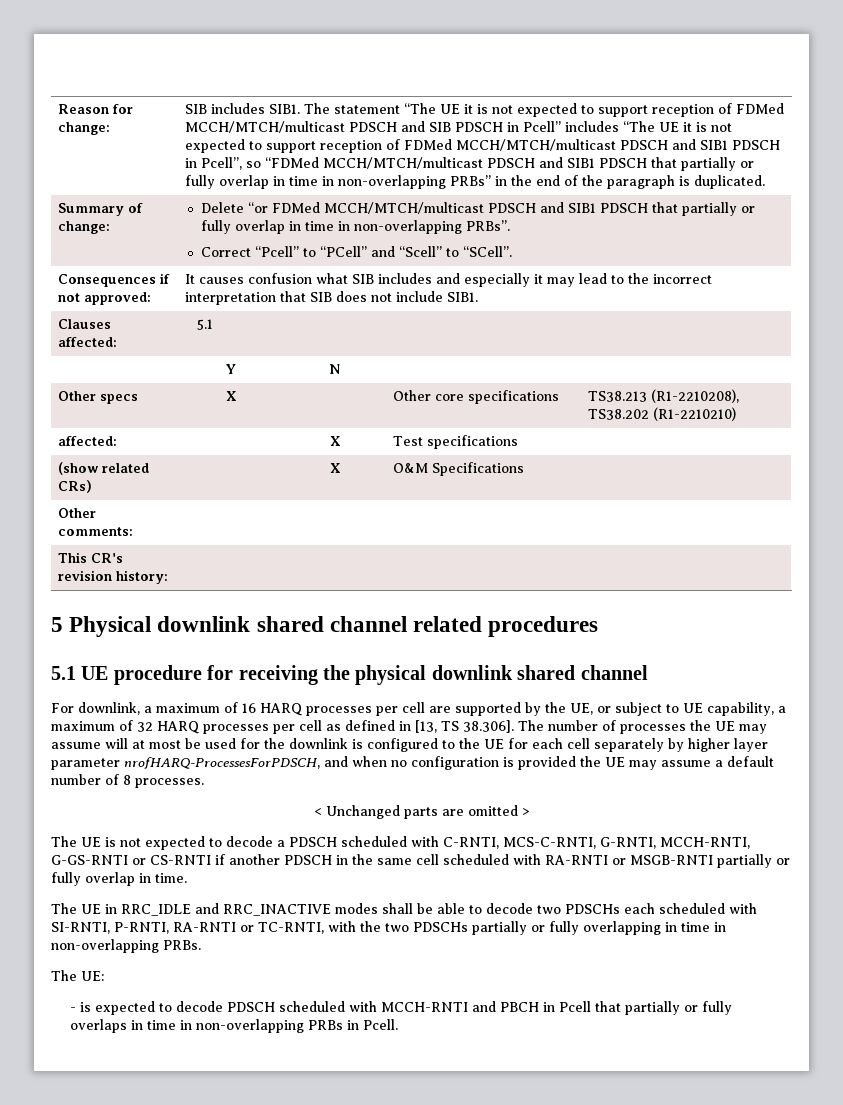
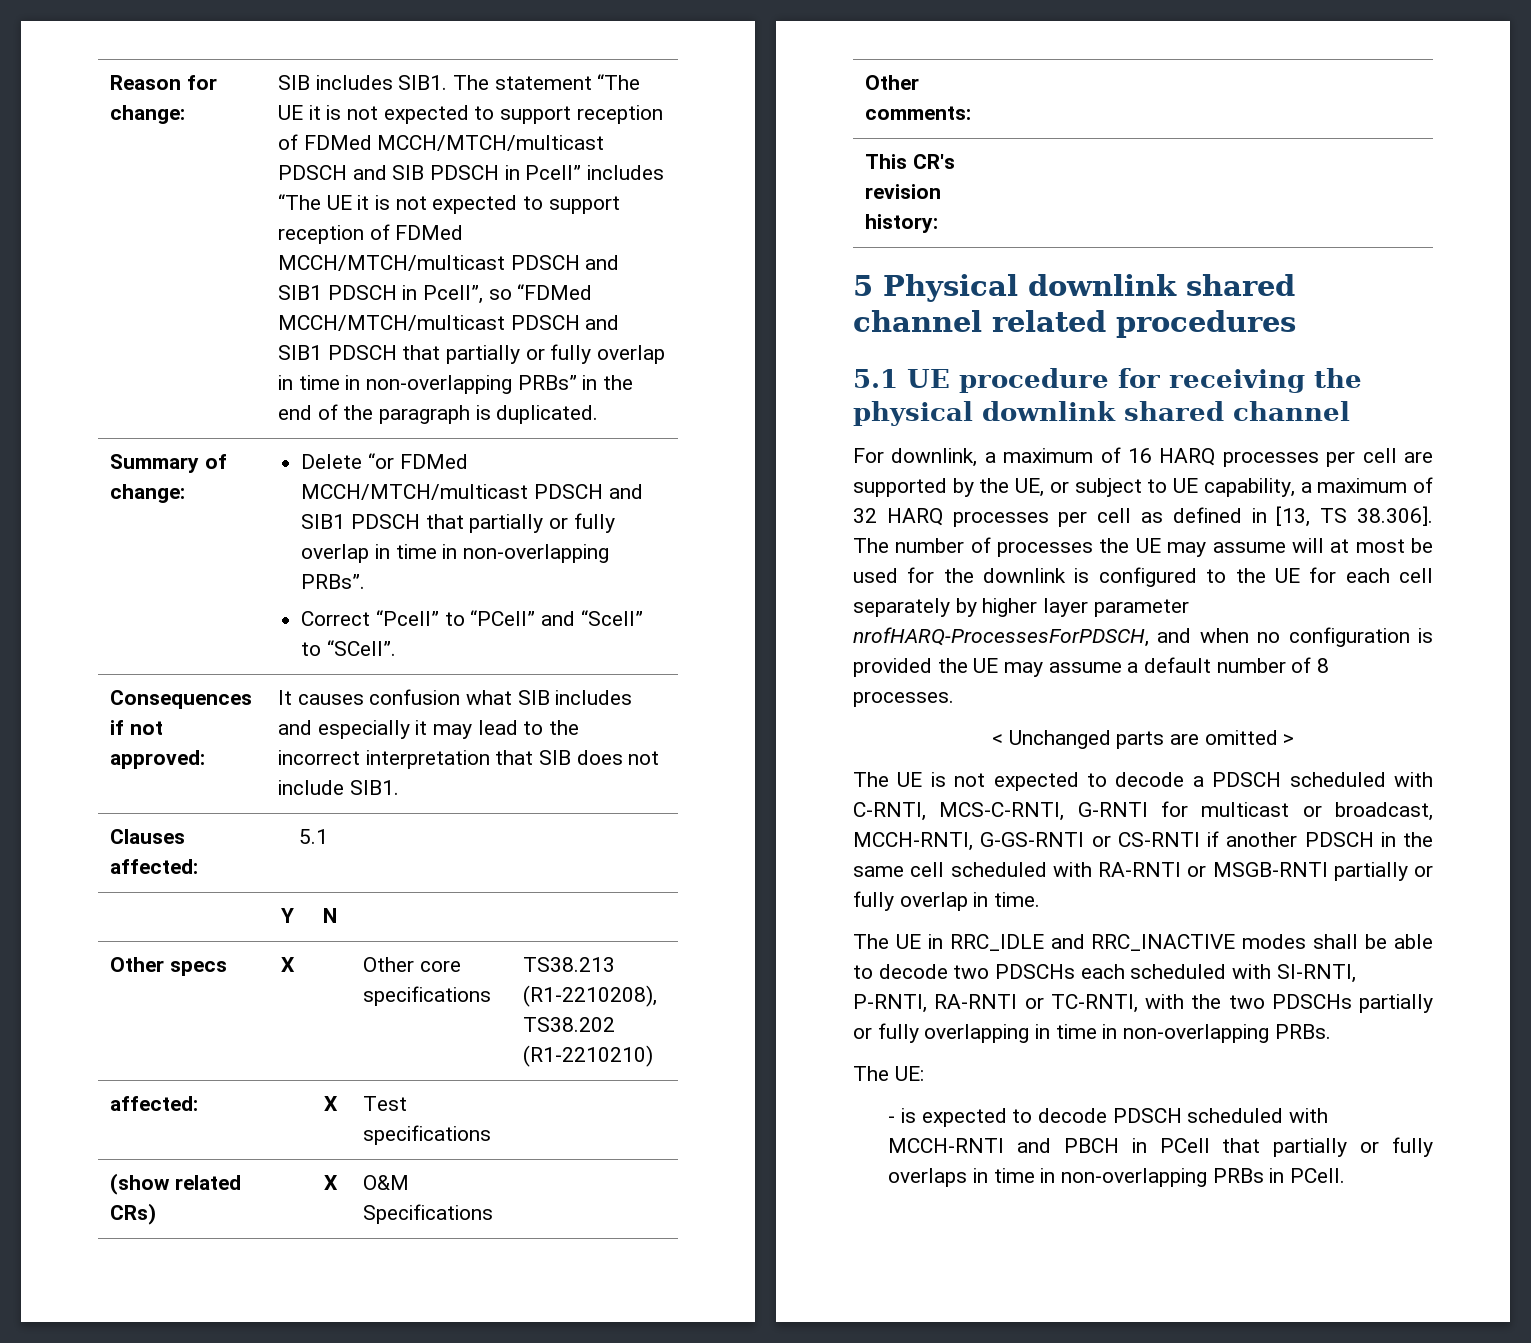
[600,837,656,849] G-RNTI, -> [1077,801,1433,821] G-RNTI for multicast or broadcast,
[559,1001,592,1012] Pcell -> [1159,1138,1210,1153] PCell
[363,1019,399,1030] Pcell. -> [1289,1168,1345,1183] PCell.

